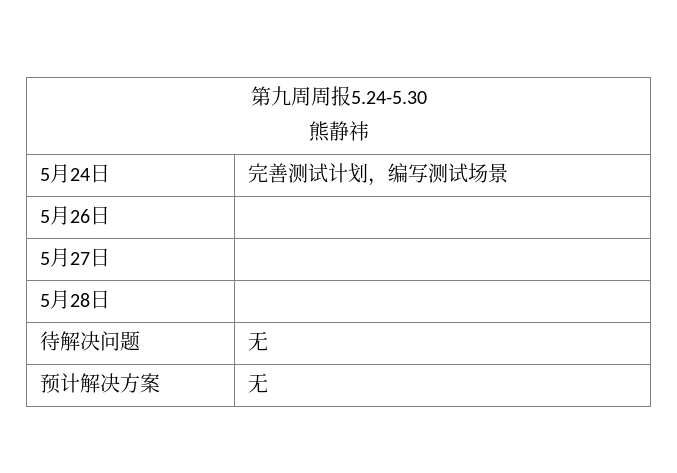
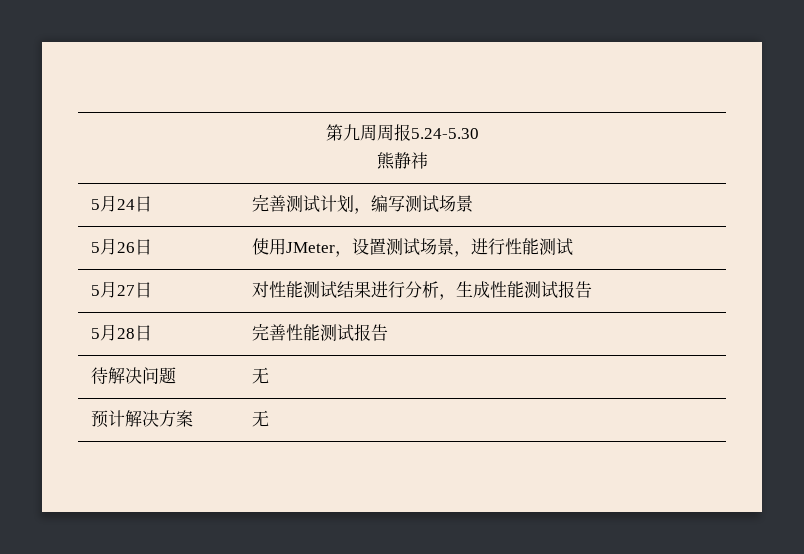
[39,248,110,267] // 5月27日 | -> [251,238,573,257] [90,281,152,298] [251,281,592,300] 使用JMeter，设置测试场景，进行性能测试 // 5月27日 | 对性能测试结果进行分析，生成性能测试报告
(110, 299) none -> [251,324,388,342] 完善性能测试报告

